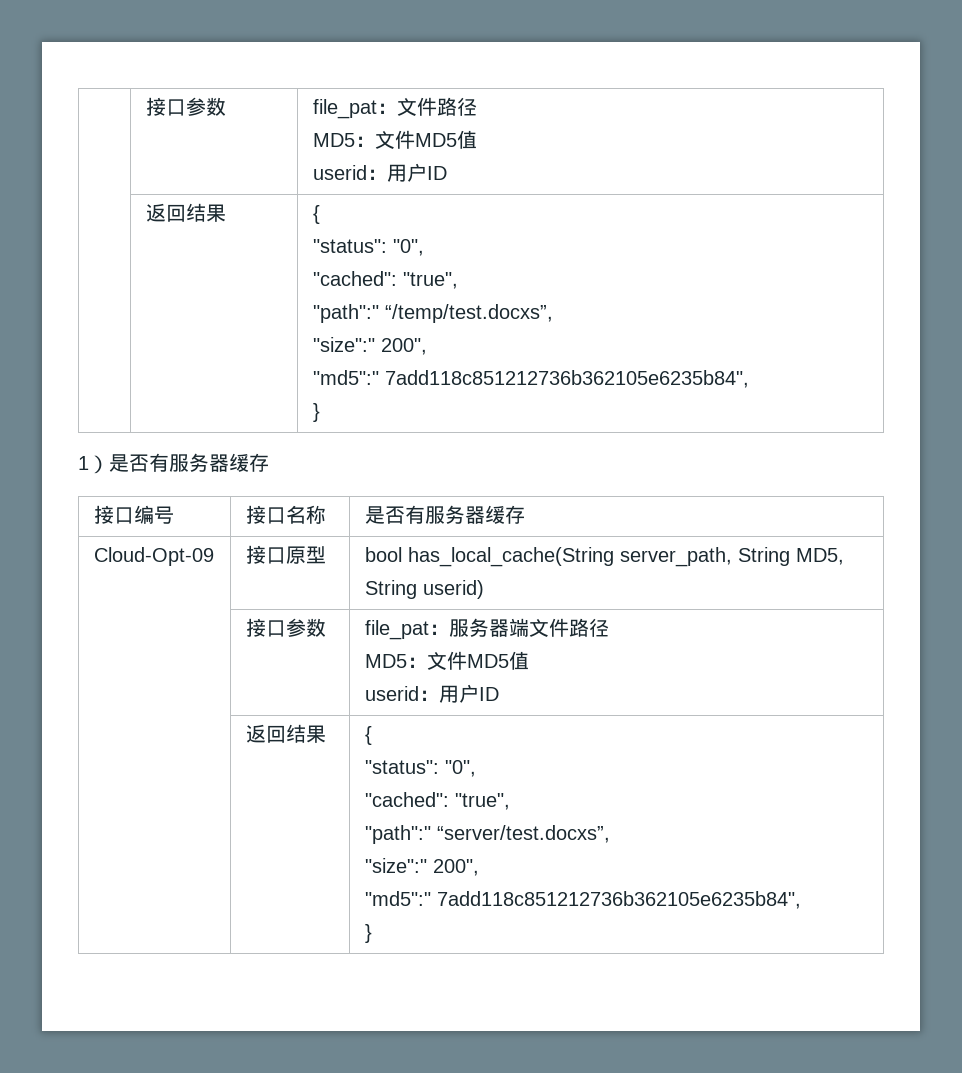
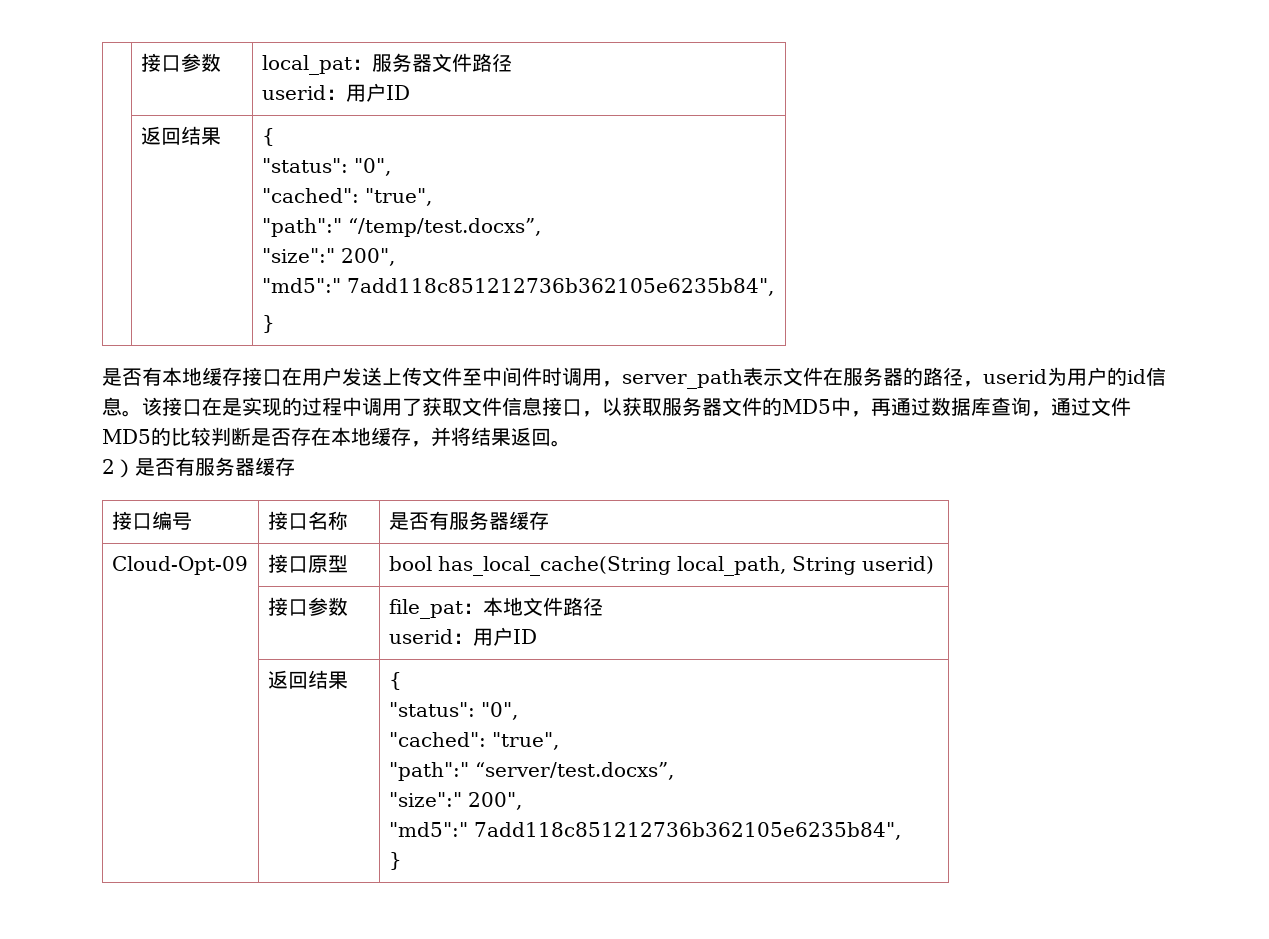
[145,97,226,116] [312,97,477,119] [312,130,477,149] | 接口参数 | file_pat：文件路径 // MD5：文件MD5值 -> [140,53,221,72] [261,53,512,75] | 接口参数 | local_pat：服务器文件路径
[78,456,89,470] 1 -> [102,367,1166,389] [102,397,1131,417] [102,427,571,447] [102,459,115,474] 是否有本地缓存接口在用户发送上传文件至中间件时调用，server_path表示文件在服务器的路径，userid为用户的id信息。该接口在是实现的过程中调用了获取文件信息接口，以获取服务器文件的MD5中，再通过数据库查询，通过文件MD5的比较判断是否存在本地缓存，并将结果返回。 // 2
[619,547,844,567] server_path, String MD5, -> [676,556,786,576] local_path,
[448,618,609,637] [364,651,529,670] 服务器端文件路径 // MD5：文件MD5值 -> [482,597,603,616] 本地文件路径

